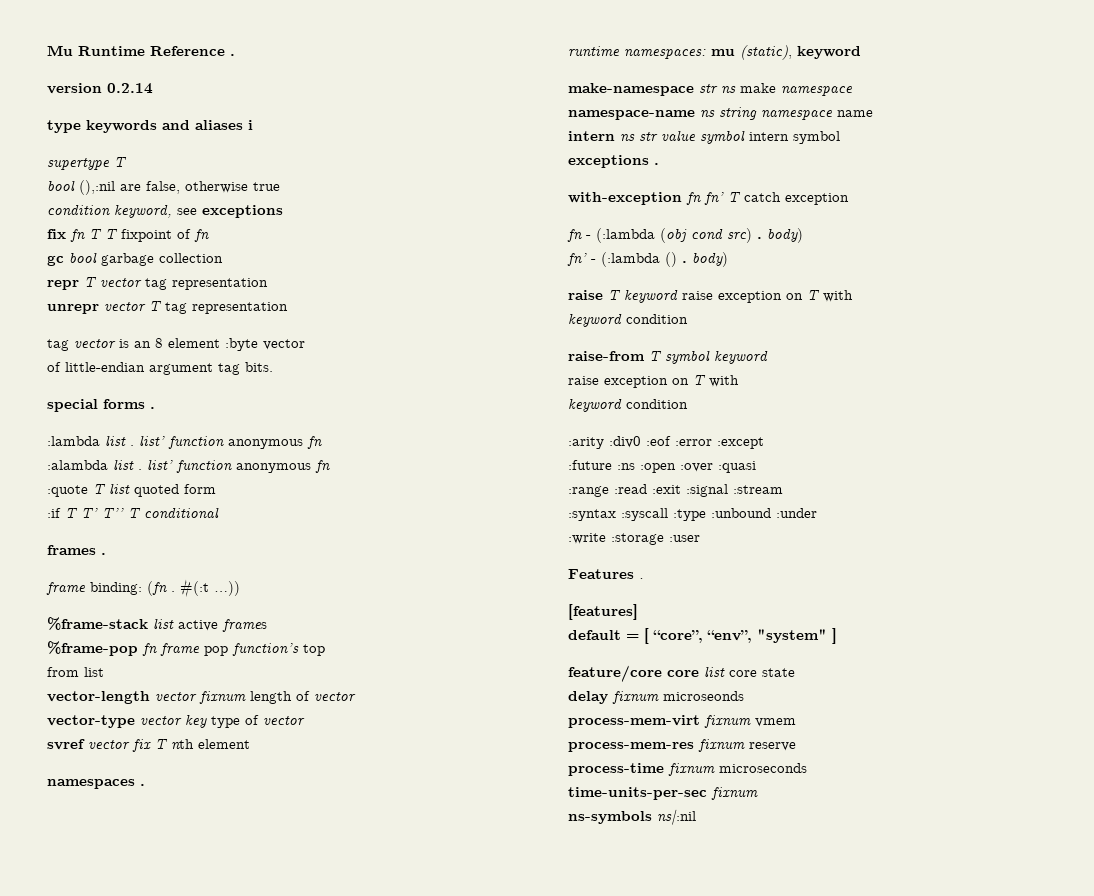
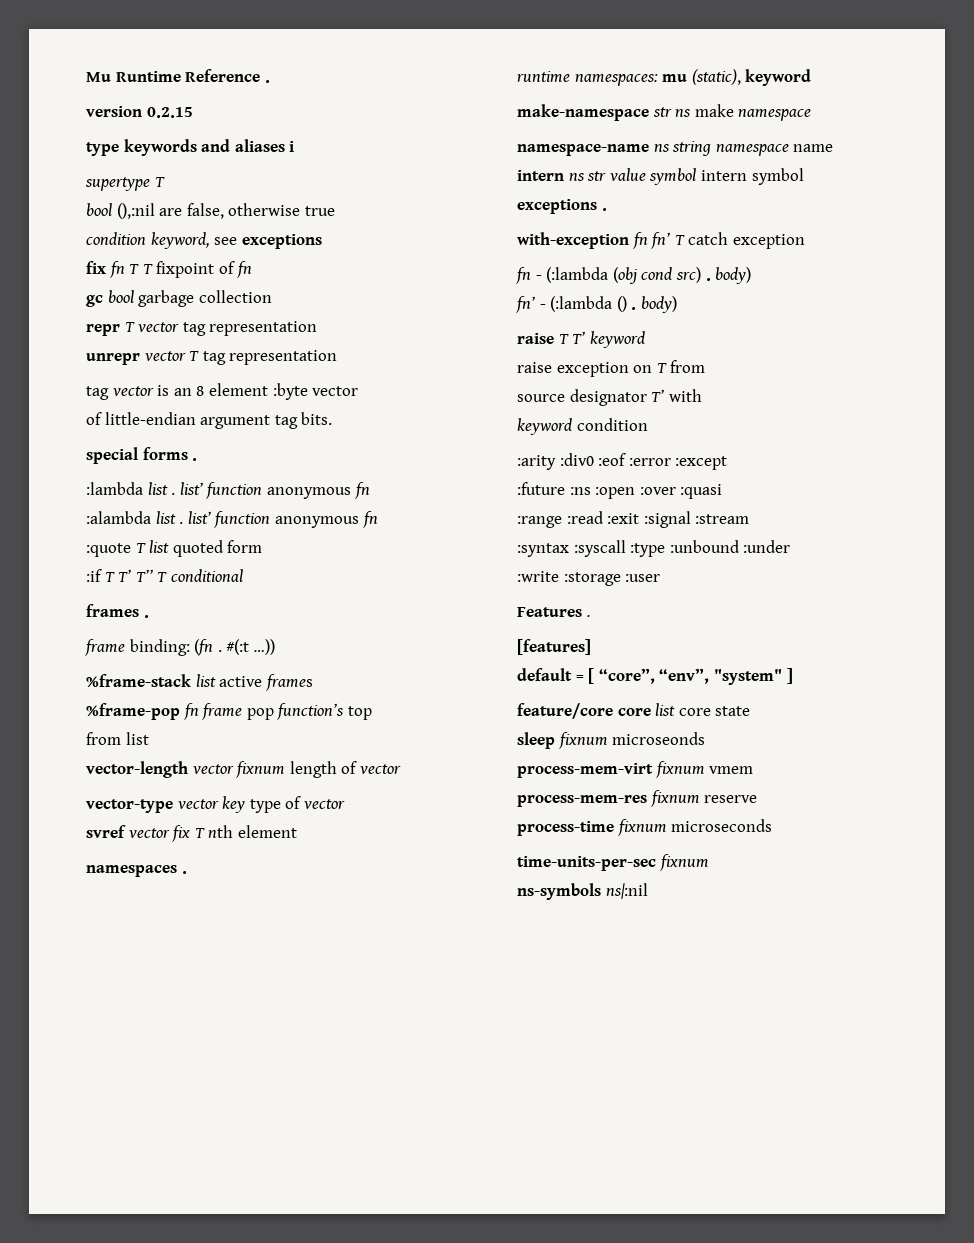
[107,83,153,94] 0.2.14 -> [146,107,193,118] 0.2.15
[624,289,853,303] [568,313,688,327] [568,350,710,364] keyword raise exception on T with // keyword condition // raise-from T symbol -> [572,331,586,344] T’
(706, 380) none -> [670,360,706,373] [517,389,665,406] from // source designator T’
[568,691,608,704] delay -> [517,732,555,749] sleep

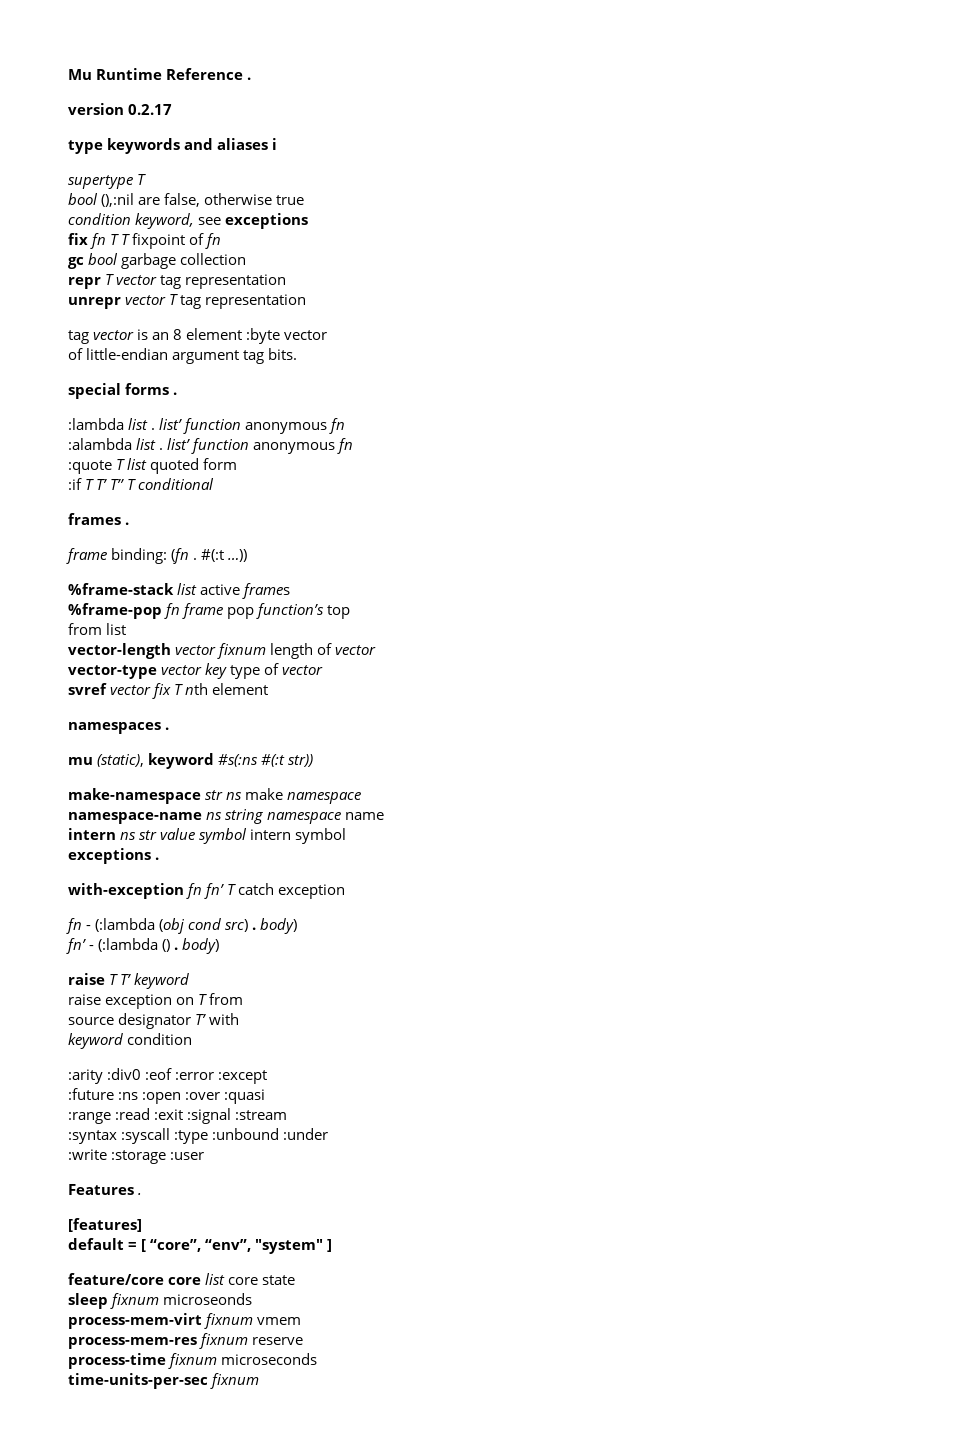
[146,107,193,118] 0.2.15 -> [128,104,173,115] 0.2.17
[517,71,658,86] runtime namespaces: -> (170, 728) none
(812, 77) none -> [218,754,314,767] #s(:ns #(:t str))
[517,883,648,900] // ns-symbols ns|:nil -> (260, 1381) none

